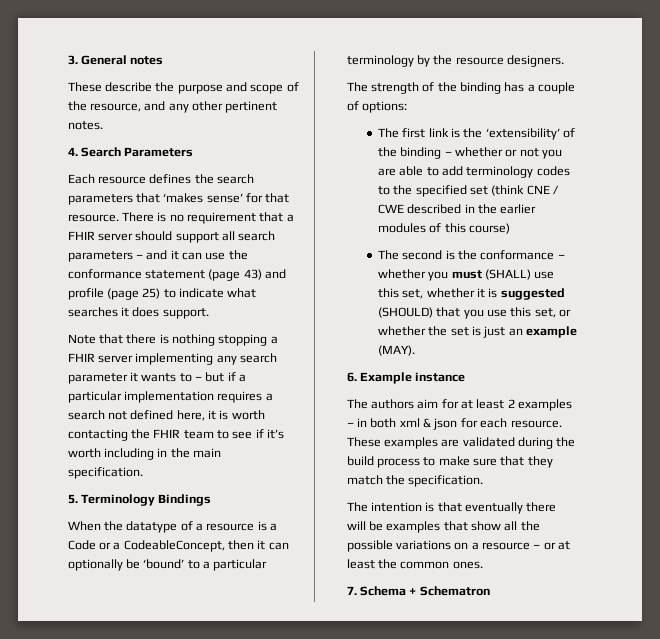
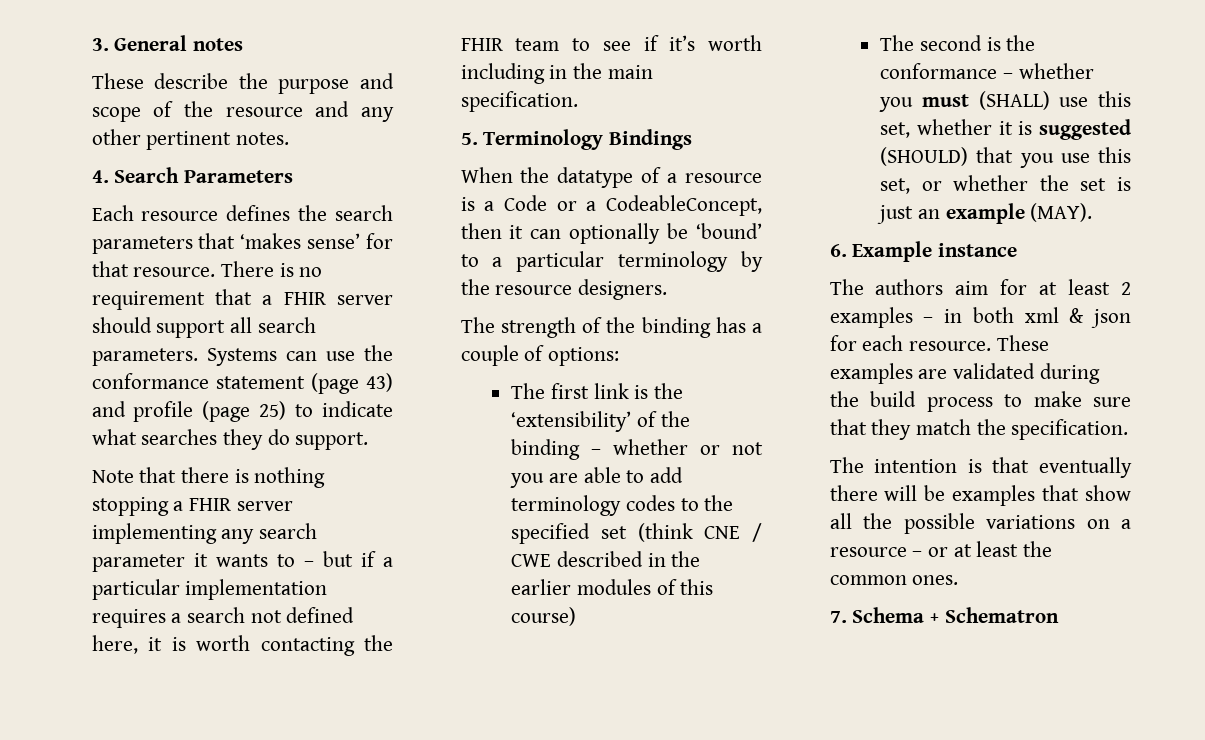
[89,103,141,112] resource, -> [225,107,303,117] resource
[67,250,179,262] parameters – and it -> [91,348,277,366] parameters. Systems
[120,307,160,317] it does -> [222,429,290,450] they do

